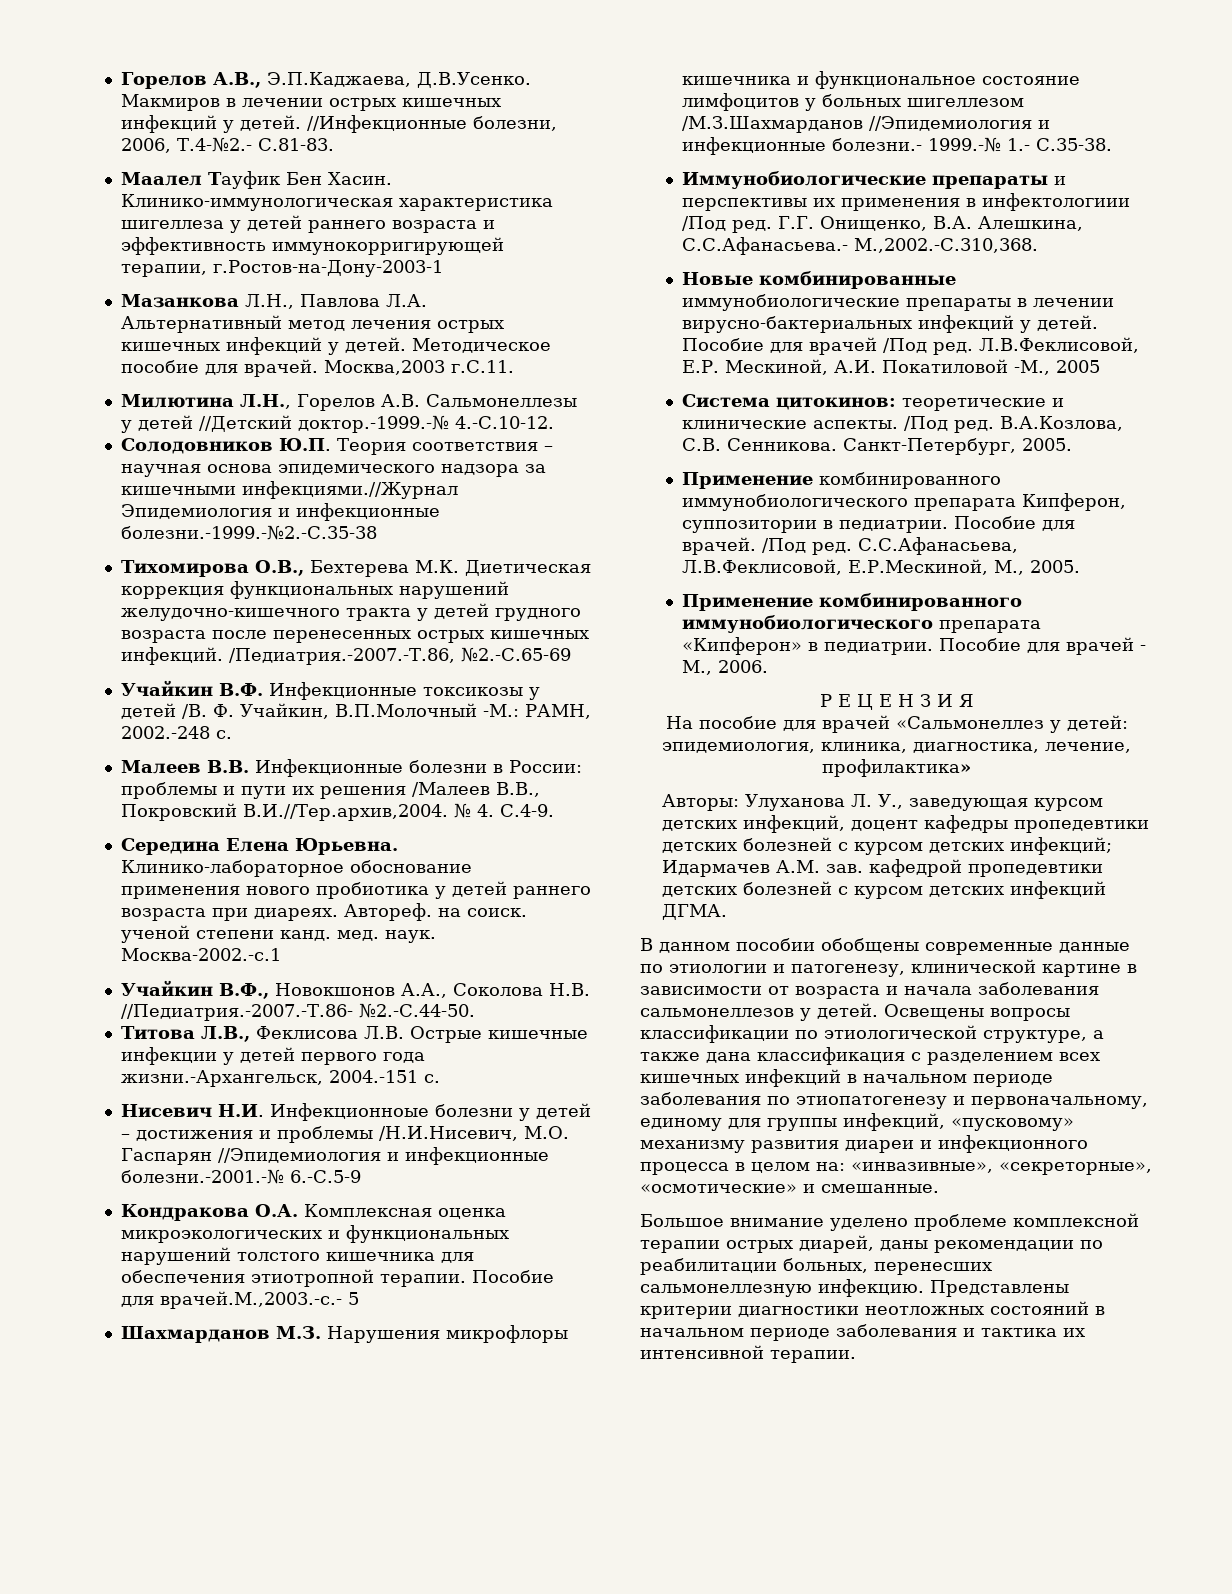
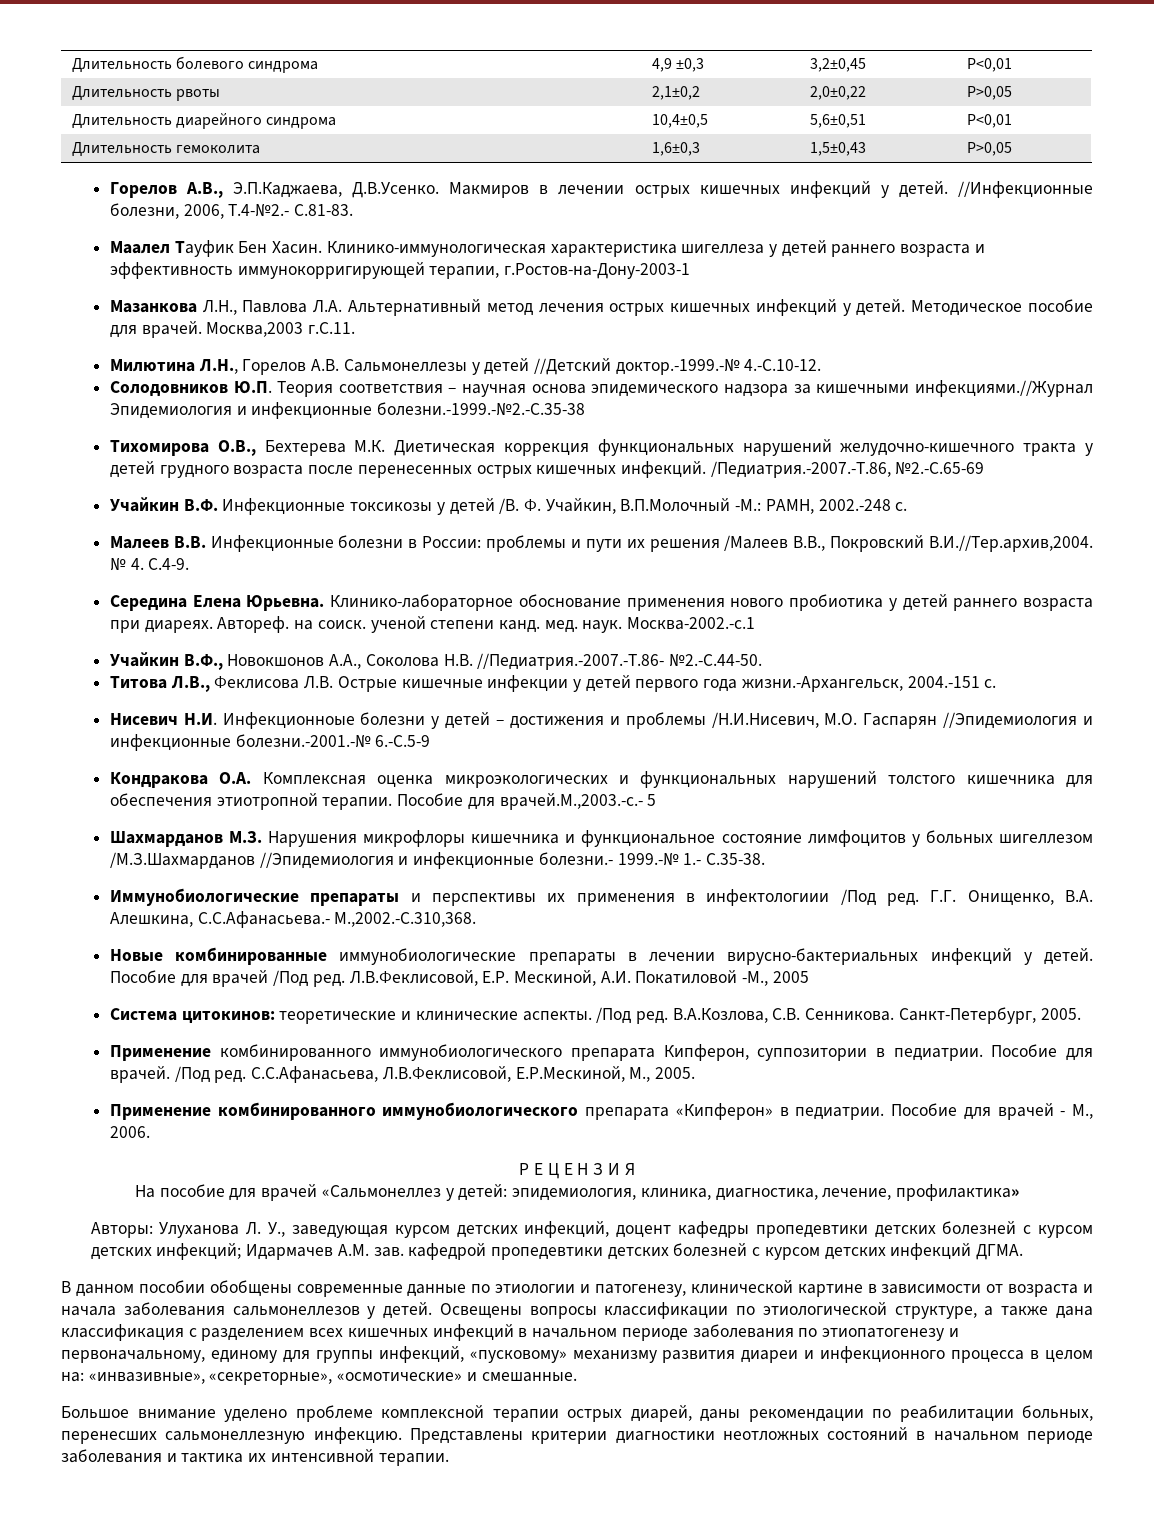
(121, 80) none -> [71,56,319,73] [651,58,705,72] [809,58,866,72] [966,58,1012,72] [71,86,221,101] [651,86,700,100] [809,86,866,100] [966,86,1012,100] [71,113,337,129] [651,114,708,128] [809,114,866,128] [966,114,1012,128] [71,142,261,157] [651,142,700,156] [809,142,866,156] [966,142,1012,156] Длительность болевого синдрома | 4,9 ±0,3 | 3,2±0,45 | Р<0,01 // Длительность рвоты | 2,1±0,2 | 2,0±0,22 | Р>0,05 // Длительность диарейного синдрома | 10,4±0,5 | 5,6±0,51 | Р<0,01 // Длительность гемоколита | 1,6±0,3 | 1,5±0,43 | Р>0,05 //

